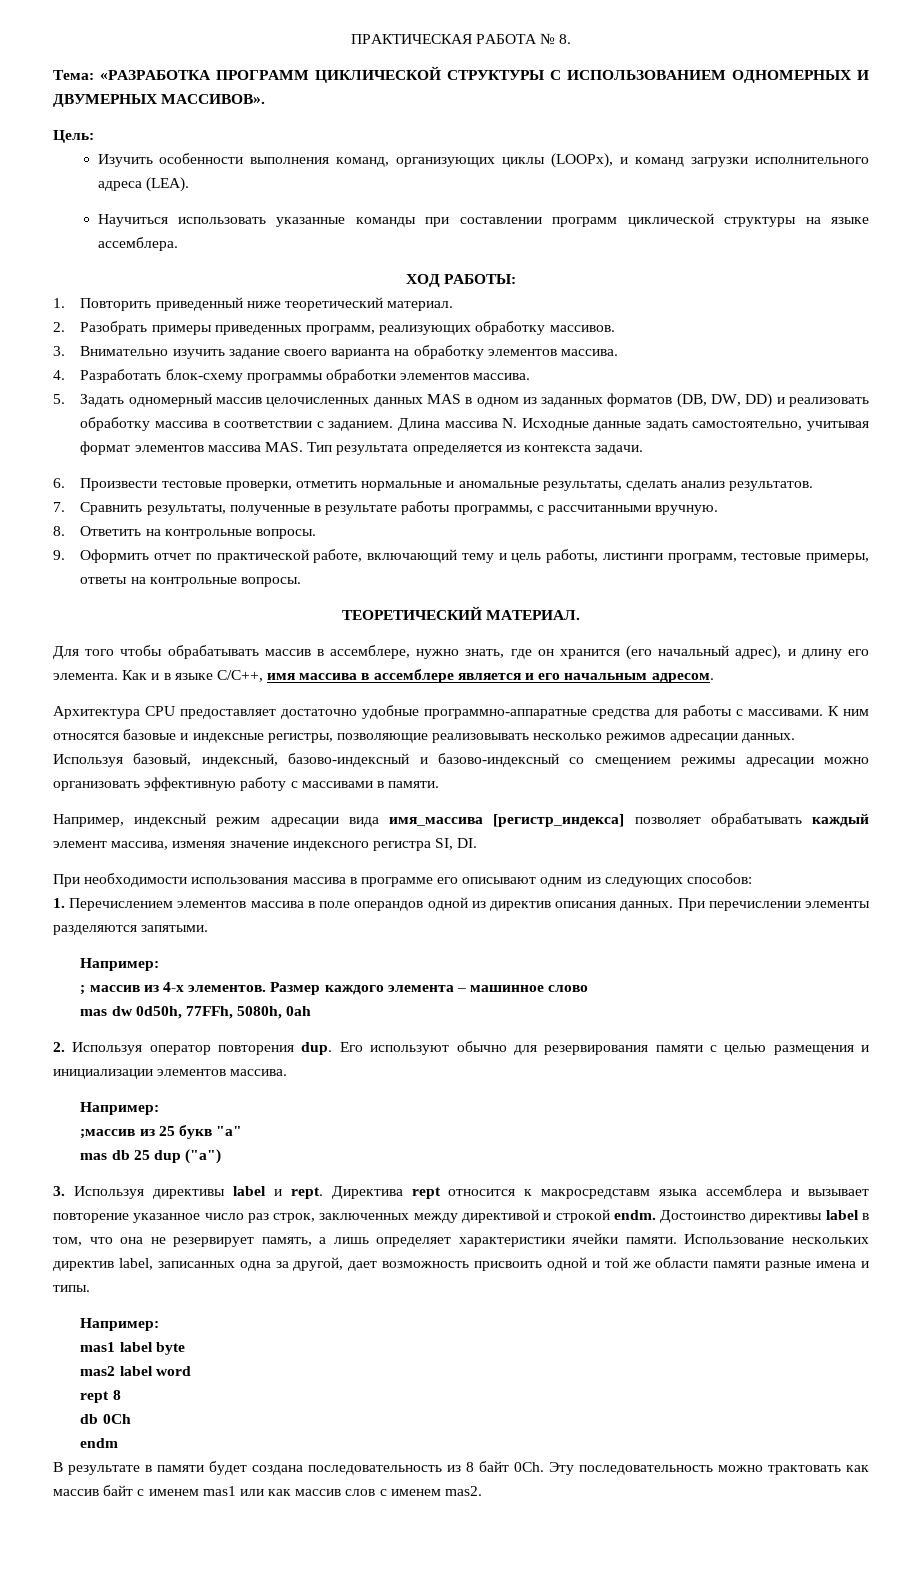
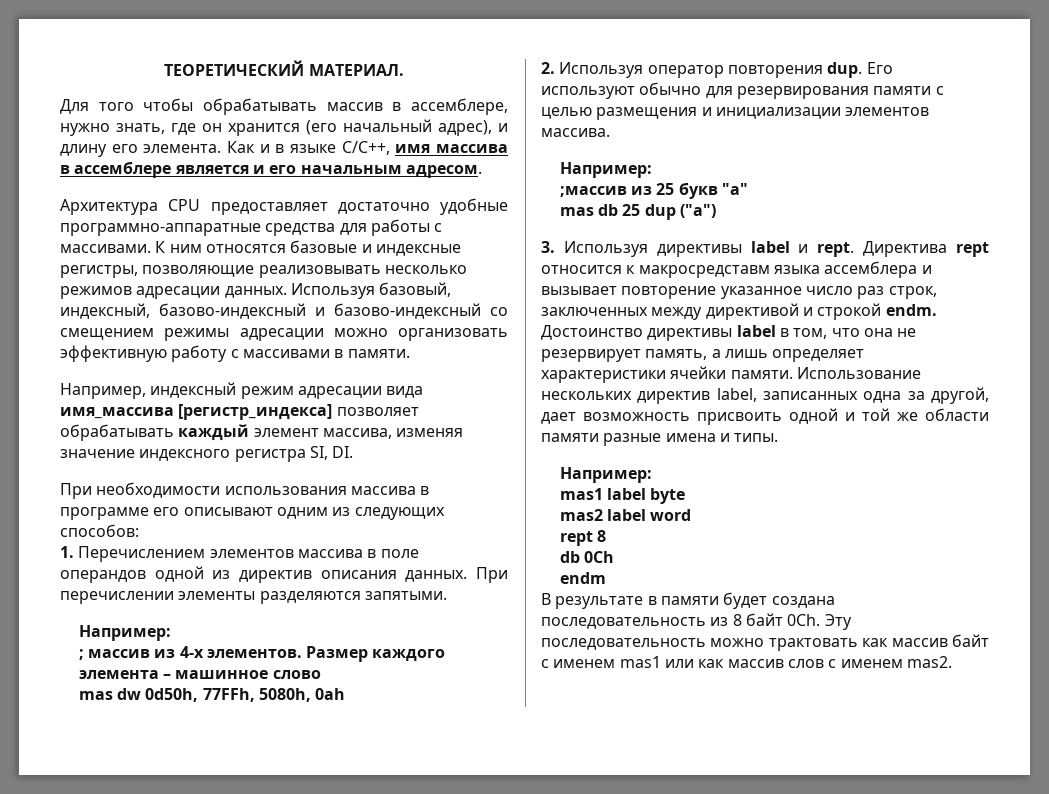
[350,33,572,44] [53,66,869,83] [53,94,266,107] [53,130,94,143] [97,153,869,168] [97,177,189,192] [97,213,869,227] [97,237,178,251] [405,274,517,287] [53,297,454,311] [53,321,615,335] [53,345,618,359] [53,369,531,383] [53,393,869,408] [80,417,870,431] [80,441,644,455] [53,478,814,491] [53,501,719,515] [53,526,317,539] [53,549,869,563] [80,577,302,587] ПРАКТИЧЕСКАЯ РАБОТА № 8. // Тема: «РАЗРАБОТКА ПРОГРАММ ЦИКЛИЧЕСКОЙ СТРУКТУРЫ C ИСПОЛЬЗОВАНИЕМ ОДНОМЕРНЫХ И ДВУМЕРНЫХ МАССИВОВ». // Цель: // Изучить особенности выполнения команд, организующих циклы (LOOPx), и команд загрузки исполнительного адреса (LEA). // Научиться использовать указанные команды при составлении программ циклической структуры на языке ассемблера. // ХОД РАБОТЫ: // 1. Повторить приведенный ниже теоретический материал. // 2. Разобрать примеры приведенных программ, реализующих обработку массивов. // 3. Внимательно изучить задание своего варианта на обработку элементов массива. // 4. Разработать блок-схему программы обработки элементов массива. // 5. Задать одномерный массив целочисленных данных MAS в одном из заданных форматов (DB, DW, DD) и реализовать обработку массива в соответствии с заданием. Длина массива N. Исходные данные задать самостоятельно, учитывая формат элементов массива MAS. Тип результата определяется из контекста задачи. // 6. Произвести тестовые проверки, отметить нормальные и аномальные результаты, сделать анализ результатов. // 7. Сравнить результаты, полученные в результате работы программы, с рассчитанными вручную. // 8. Ответить на контрольные вопросы. // 9. Оформить отчет по практической работе, включающий тему и цель работы, листинги программ, тестовые примеры, ответы на контрольные вопросы. // -> (164, 68) none

